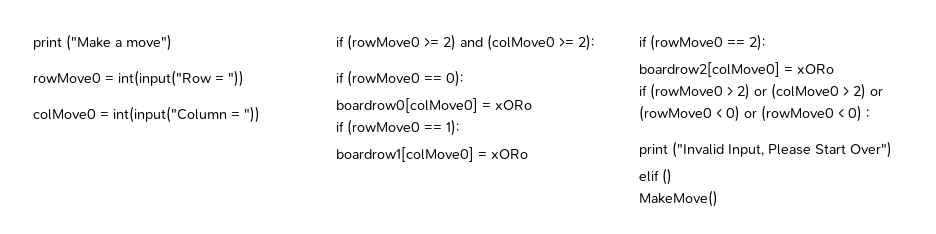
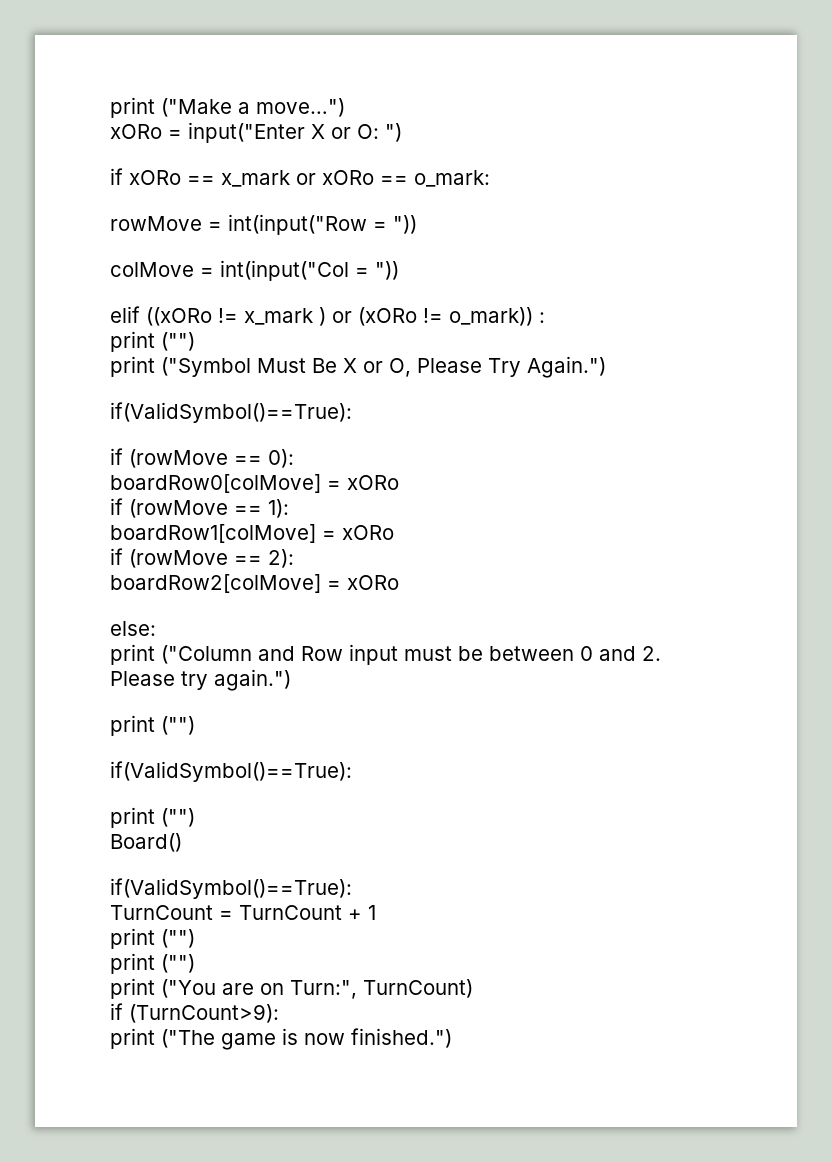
[126,34,172,51] [33,73,101,83] move") // rowMove0 -> [256,98,345,117] [110,122,402,143] [110,168,490,187] [110,216,202,231] move…") // xORo = input("Enter X or O: ") // if xORo == x_mark or xORo == o_mark: // rowMove
[33,106,260,123] [336,34,594,51] [336,70,420,87] colMove0 = int(input("Column = ")) // if (rowMove0 >= 2) and (colMove0 >= 2): // if (rowMove0 -> [110,260,399,281] [110,306,545,326] [110,331,195,352] [110,356,606,378] [110,402,352,423] [110,448,228,468] colMove = int(input("Col = ")) // elif ((xORo != x_mark ) or (xORo != o_mark)) : // print ("") // print ("Symbol Must Be X or O, Please Try Again.") // if(ValidSymbol()==True): // if (rowMove
[336,98,532,113] [336,119,420,136] boardrow0[colMove0] = xORo // if (rowMove0 -> [110,474,399,493] [110,498,228,518] boardRow0[colMove] = xORo // if (rowMove
[336,147,528,162] [639,34,723,51] boardrow1[colMove0] = xORo // if (rowMove0 -> [110,524,394,543] [110,548,228,568] boardRow1[colMove] = xORo // if (rowMove
[639,62,834,77] [639,83,883,100] [639,105,869,122] [639,141,892,158] [639,168,672,185] [639,190,718,207] boardrow2[colMove0] = xORo // if (rowMove0 > 2) or (colMove0 > 2) or (rowMove0 < 0) or (rowMove0 < 0) : // print ("Invalid Input, Please Start Over") // elif () // MakeMove() -> [110,574,399,593] [110,621,156,636] [110,644,661,665] [110,669,291,691] [110,715,195,736] [110,761,352,782] [110,807,195,828] [110,833,182,852] [110,878,352,899] [110,905,376,920] [110,928,195,949] [110,953,195,974] [110,978,473,999] [110,1003,279,1023] [110,1028,452,1050] boardRow2[colMove] = xORo // else: // print ("Column and Row input must be between 0 and 2. Please try again.") // print ("") // if(ValidSymbol()==True): // print ("") // Board() // if(ValidSymbol()==True): // TurnCount = TurnCount + 1 // print ("") // print ("") // print ("You are on Turn:", TurnCount) // if (TurnCount>9): // print ("The game is now finished.")

